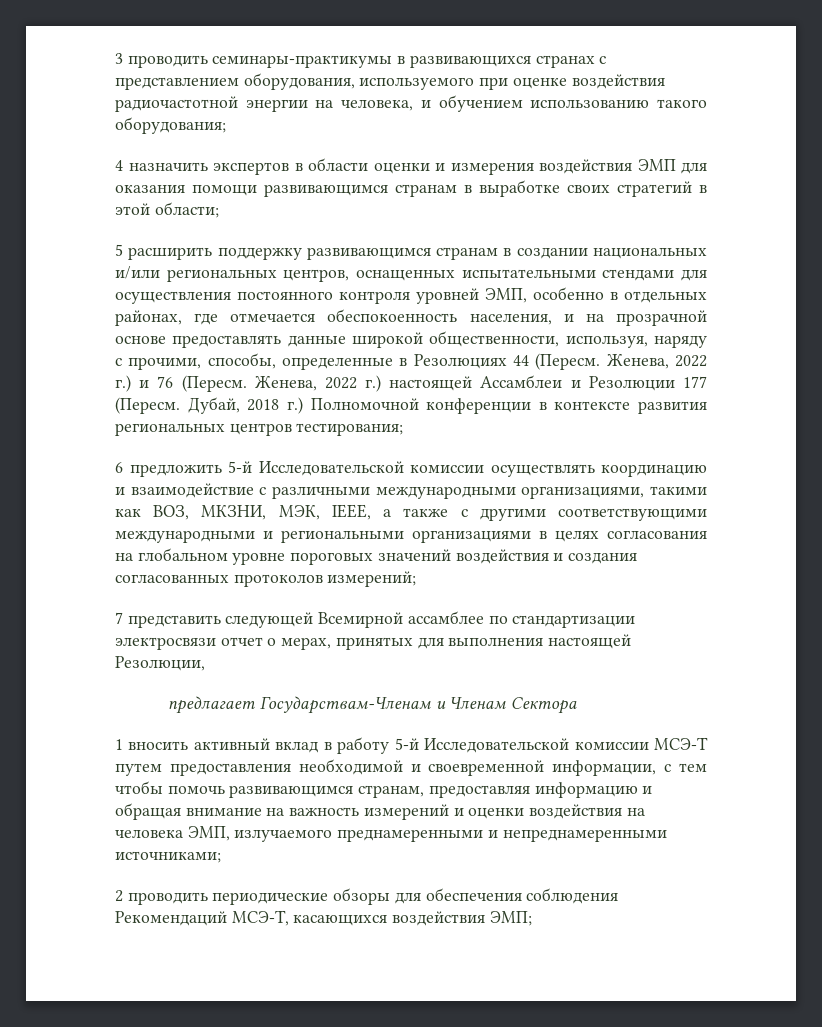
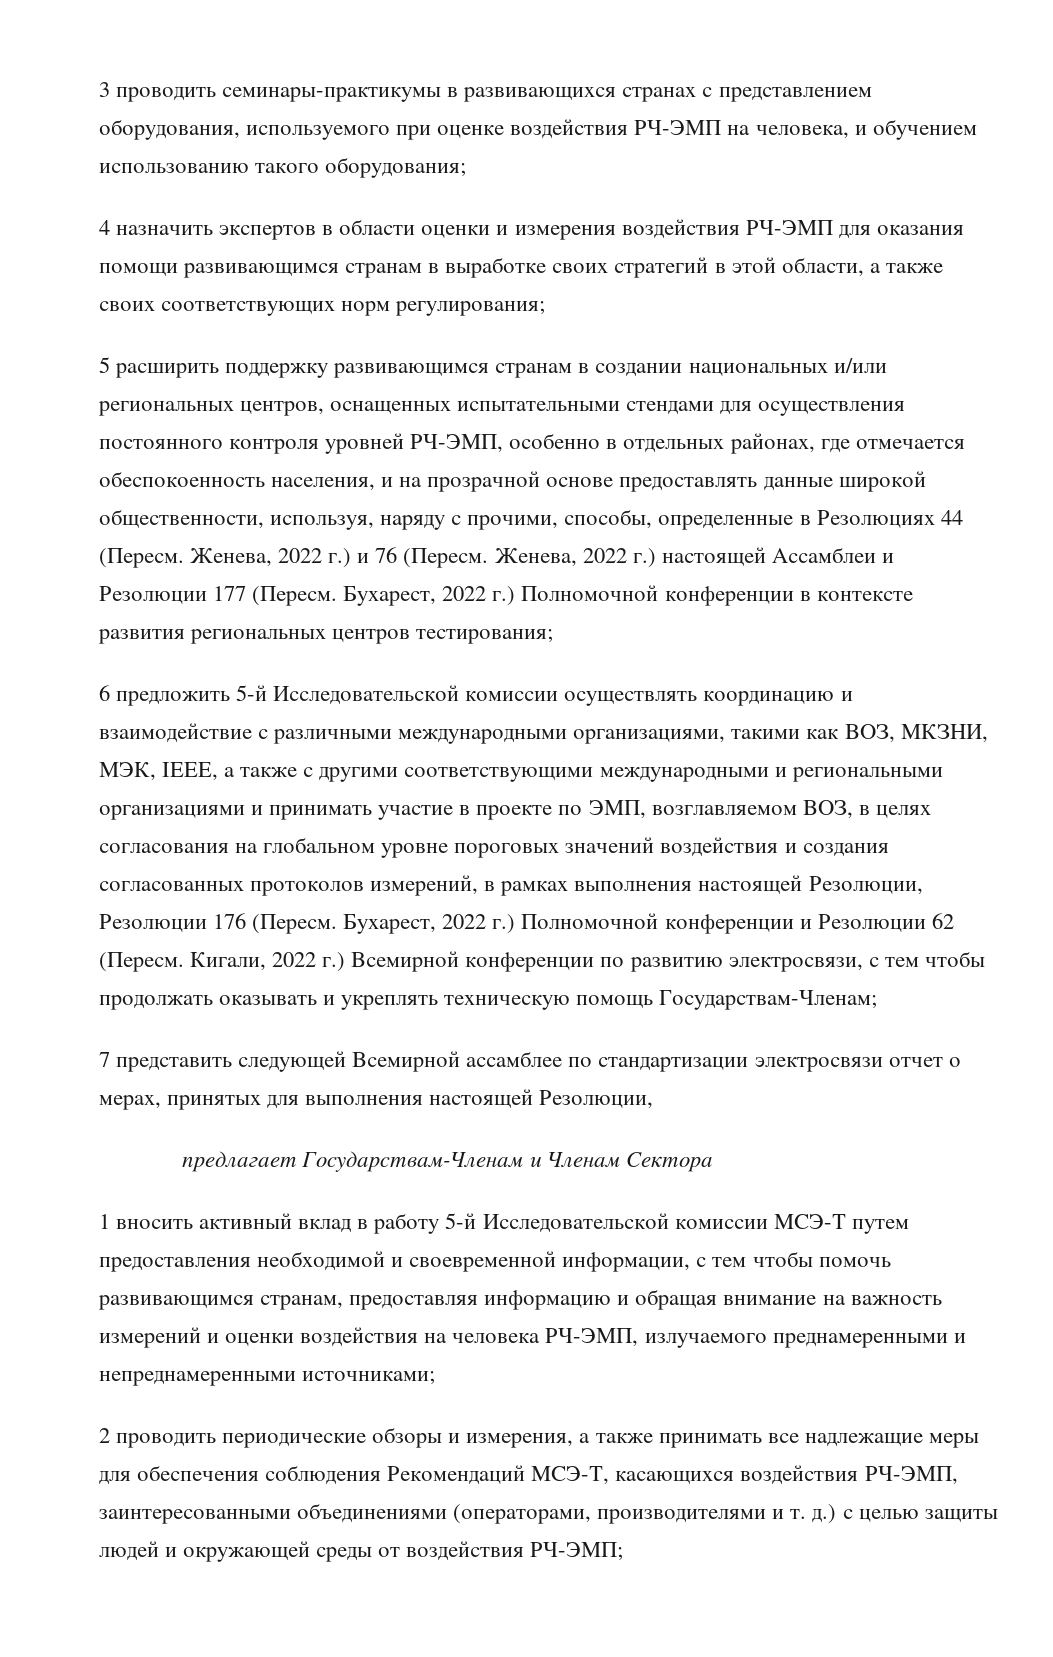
[115,96,308,112] радиочастотной энергии -> [634,120,722,135] РЧ-ЭМП
[637,159,676,171] ЭМП -> [745,220,833,235] РЧ-ЭМП
[154,202,219,218] области; -> [781,257,943,277] [99,301,546,316] области, а также своих соответствующих норм регулирования;
[485,288,527,303] ЭМП, -> [410,434,504,453] РЧ-ЭМП,
[187,397,280,414] Дубай, 2018 -> [343,586,487,606] Бухарест, 2022
(531, 536) none -> [251,800,853,820] и принимать участие в проекте по ЭМП, возглавляемом ВОЗ,
[327,571,417,587] измерений; -> [370,875,923,896] [99,913,954,934] [99,951,985,972] [99,990,878,1010] измерений, в рамках выполнения настоящей Резолюции, Резолюции 176 (Пересм. Бухарест, 2022 г.) Полномочной конференции и Резолюции 62 (Пересм. Кигали, 2022 г.) Всемирной конференции по развитию электросвязи, с тем чтобы продолжать оказывать и укреплять техническую помощь Государствам-Членам;
[187,826,230,841] ЭМП, -> [545,1328,639,1347] РЧ-ЭМП,
(391, 896) none -> [448,1433,979,1448] и измерения, а также принимать все надлежащие меры
[489,911,532,926] ЭМП; -> [864,1466,958,1485] [99,1503,998,1524] [99,1541,624,1562] РЧ-ЭМП, заинтересованными объединениями (операторами, производителями и т. д.) с целью защиты людей и окружающей среды от воздействия РЧ-ЭМП;

